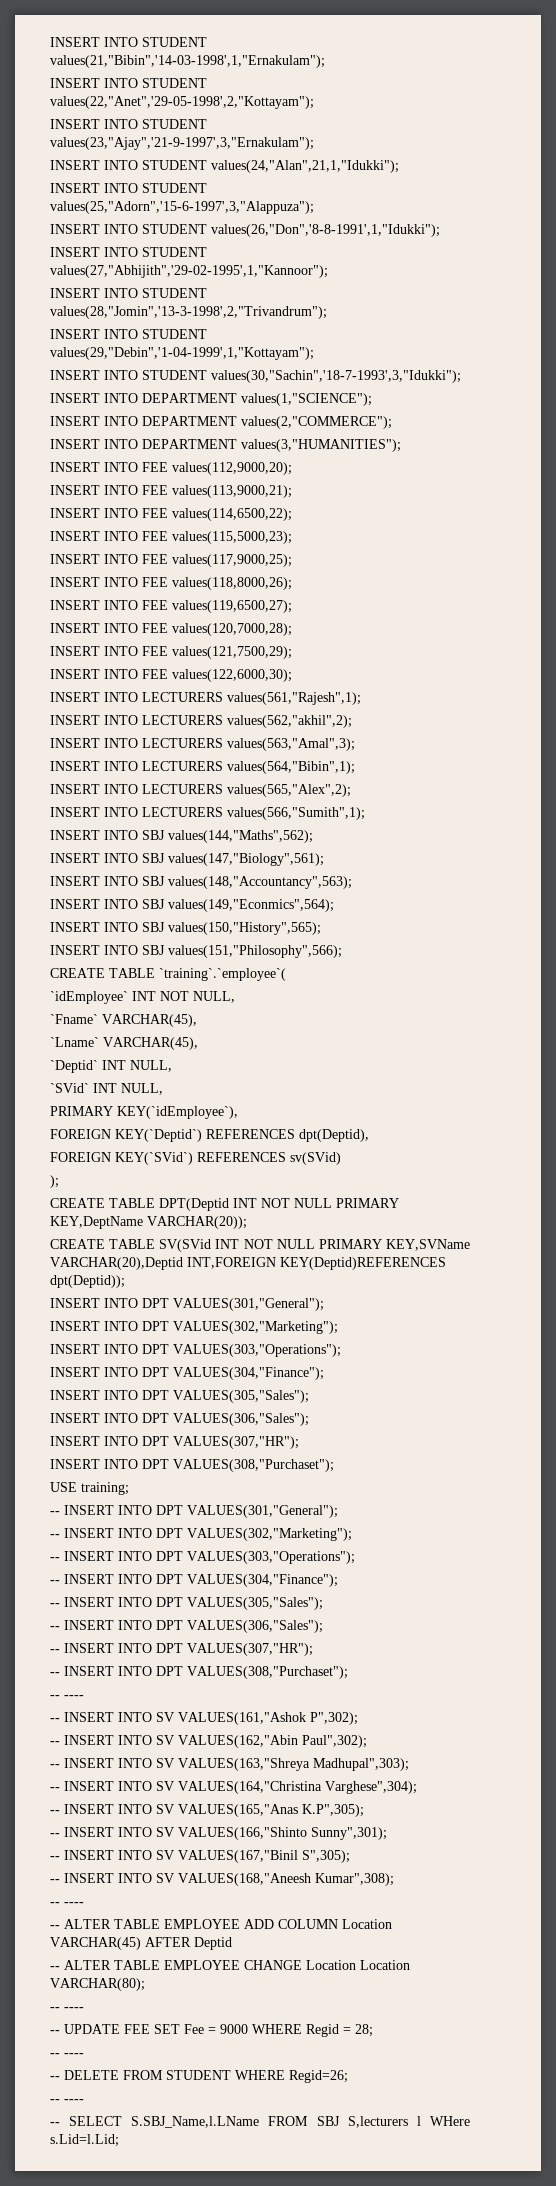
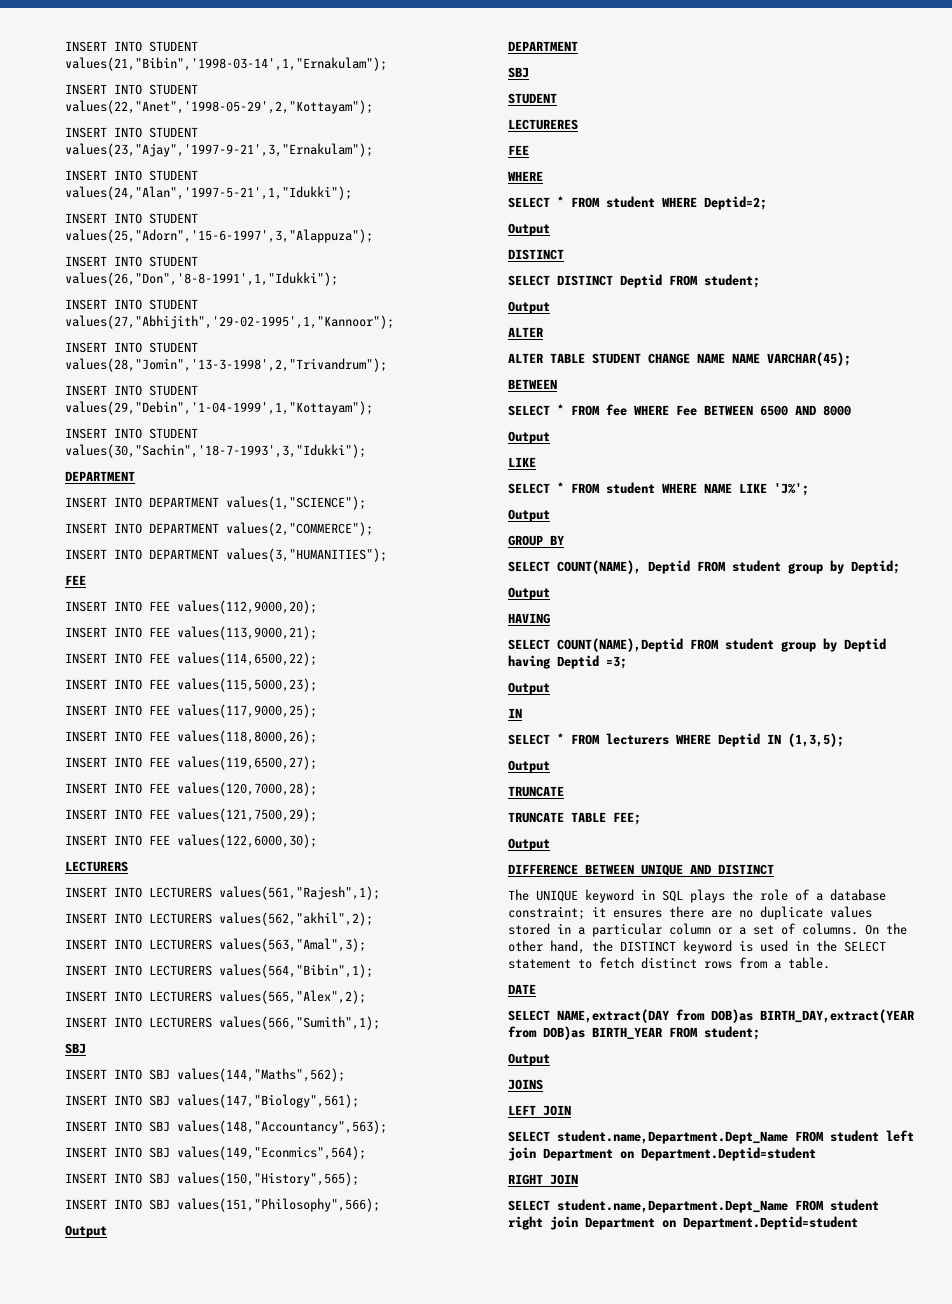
[50,37,207,47] [50,55,325,68] [50,78,207,88] [50,96,314,109] [50,119,207,129] [50,137,314,150] [50,160,399,173] INSERT INTO STUDENT values(21,"Bibin",'14-03-1998',1,"Ernakulam"); // INSERT INTO STUDENT values(22,"Anet",'29-05-1998',2,"Kottayam"); // INSERT INTO STUDENT values(23,"Ajay",'21-9-1997',3,"Ernakulam"); // INSERT INTO STUDENT values(24,"Alan",21,1,"Idukki"); -> [65,41,198,52] [65,57,387,71] [65,84,198,95] [65,100,373,114] [65,127,198,138] [65,143,373,157] [65,170,198,181] [65,186,352,200] INSERT INTO STUDENT values(21,"Bibin",'1998-03-14',1,"Ernakulam"); // INSERT INTO STUDENT values(22,"Anet",'1998-05-29',2,"Kottayam"); // INSERT INTO STUDENT values(23,"Ajay",'1997-9-21',3,"Ernakulam"); // INSERT INTO STUDENT values(24,"Alan",'1997-5-21',1,"Idukki");
(461, 376) none -> [65,471,135,481] // DEPARTMENT
(401, 445) none -> [65,575,86,585] // FEE
(292, 675) none -> [65,861,128,872] // LECTURERS
(365, 813) none -> [65,1043,86,1054] // SBJ
[50,968,286,981] [50,991,235,1004] [50,1014,197,1027] [50,1037,198,1050] [50,1060,172,1073] [50,1083,163,1095] [50,1106,238,1119] [50,1129,369,1142] [50,1152,341,1165] [50,1175,59,1188] [50,1198,399,1211] [50,1216,247,1229] [50,1239,470,1252] [50,1257,446,1270] [50,1275,125,1288] [50,1298,324,1311] [50,1321,338,1334] [50,1344,341,1357] [50,1367,324,1380] [50,1390,309,1403] [50,1413,309,1426] [50,1436,299,1449] [50,1459,334,1472] [50,1482,129,1495] [50,1505,338,1518] [50,1528,352,1541] [50,1551,355,1564] [50,1574,338,1587] [50,1597,323,1610] [50,1620,323,1633] [50,1643,313,1656] [50,1666,348,1679] [50,1695,84,1699] [50,1712,358,1725] [50,1735,367,1748] [50,1758,409,1771] [50,1781,417,1794] [50,1804,364,1817] [50,1827,387,1840] [50,1850,350,1863] [50,1873,394,1886] [50,1902,84,1906] [50,1919,392,1929] [50,1937,232,1950] [50,1960,410,1970] [50,1978,145,1991] [50,2007,84,2011] [50,2024,373,2037] [50,2053,84,2057] [50,2070,348,2083] [50,2099,84,2103] [50,2116,471,2128] [50,2134,119,2147] CREATE TABLE `training`.`employee`( // `idEmployee` INT NOT NULL, // `Fname` VARCHAR(45), // `Lname` VARCHAR(45), // `Deptid` INT NULL, // `SVid` INT NULL, // PRIMARY KEY(`idEmployee`), // FOREIGN KEY(`Deptid`) REFERENCES dpt(Deptid), // FOREIGN KEY(`SVid`) REFERENCES sv(SVid) // ); // CREATE TABLE DPT(Deptid INT NOT NULL PRIMARY KEY,DeptName VARCHAR(20)); // CREATE TABLE SV(SVid INT NOT NULL PRIMARY KEY,SVName VARCHAR(20),Deptid INT,FOREIGN KEY(Deptid)REFERENCES dpt(Deptid)); // INSERT INTO DPT VALUES(301,"General"); // INSERT INTO DPT VALUES(302,"Marketing"); // INSERT INTO DPT VALUES(303,"Operations"); // INSERT INTO DPT VALUES(304,"Finance"); // INSERT INTO DPT VALUES(305,"Sales"); // INSERT INTO DPT VALUES(306,"Sales"); // INSERT INTO DPT VALUES(307,"HR"); // INSERT INTO DPT VALUES(308,"Purchaset"); // USE training; // -- INSERT INTO DPT VALUES(301,"General"); // -- INSERT INTO DPT VALUES(302,"Marketing"); // -- INSERT INTO DPT VALUES(303,"Operations"); // -- INSERT INTO DPT VALUES(304,"Finance"); // -- INSERT INTO DPT VALUES(305,"Sales"); // -- INSERT INTO DPT VALUES(306,"Sales"); // -- INSERT INTO DPT VALUES(307,"HR"); // -- INSERT INTO DPT VALUES(308,"Purchaset"); // -- ---- // -- INSERT INTO SV VALUES(161,"Ashok P",302); // -- INSERT INTO SV VALUES(162,"Abin Paul",302); // -- INSERT INTO SV VALUES(163,"Shreya Madhupal",303); // -- INSERT INTO SV VALUES(164,"Christina Varghese",304); // -- INSERT INTO SV VALUES(165,"Anas K.P",305); // -- INSERT INTO SV VALUES(166,"Shinto Sunny",301); // -- INSERT INTO SV VALUES(167,"Binil S",305); // -- INSERT INTO SV VALUES(168,"Aneesh Kumar",308); // -- ---- // -- ALTER TABLE EMPLOYEE ADD COLUMN Location VARCHAR(45) AFTER Deptid // -- ALTER TABLE EMPLOYEE CHANGE Location Location VARCHAR(80); // -- ---- // -- UPDATE FEE SET Fee = 9000 WHERE Regid = 28; // -- ---- // -- DELETE FROM STUDENT WHERE Regid=26; // -- ---- // -- SELECT S.SBJ_Name,l.LName FROM SBJ S,lecturers l WHere s.Lid=l.Lid; -> [65,1225,107,1238] [508,41,578,51] [508,67,529,78] [508,93,557,104] [508,119,578,130] [508,145,529,155] [508,171,543,181] [508,196,767,210] [508,223,550,236] [508,249,564,260] [508,274,760,288] [508,301,550,314] [508,327,543,337] [508,352,851,366] [508,379,557,389] [508,404,851,416] [508,431,550,444] [508,457,536,467] [508,482,809,496] [508,509,550,522] [508,535,564,546] [508,560,900,574] [508,587,550,600] [508,613,550,624] [508,638,886,652] [508,655,627,669] [508,682,550,695] [508,708,522,718] [508,733,844,747] [508,760,550,773] [508,786,564,797] [508,812,641,825] [508,838,550,851] [508,864,774,876] [508,889,886,903] [508,906,872,920] [508,923,907,937] [508,940,886,954] [508,957,830,969] [508,984,536,994] [508,1009,914,1023] [508,1026,760,1040] [508,1053,550,1066] [508,1079,543,1090] [508,1105,571,1116] [508,1130,914,1144] [508,1147,816,1161] [508,1174,578,1185] [508,1199,879,1213] [508,1216,858,1230] Output // DEPARTMENT // SBJ // STUDENT // LECTURERES // FEE // WHERE // SELECT * FROM student WHERE Deptid=2; // Output // DISTINCT // SELECT DISTINCT Deptid FROM student; // Output // ALTER // ALTER TABLE STUDENT CHANGE NAME NAME VARCHAR(45); // BETWEEN // SELECT * FROM fee WHERE Fee BETWEEN 6500 AND 8000 // Output // LIKE // SELECT * FROM student WHERE NAME LIKE 'J%'; // Output // GROUP BY // SELECT COUNT(NAME), Deptid FROM student group by Deptid; // Output // HAVING // SELECT COUNT(NAME),Deptid FROM student group by Deptid having Deptid =3; // Output // IN // SELECT * FROM lecturers WHERE Deptid IN (1,3,5); // Output // TRUNCATE // TRUNCATE TABLE FEE; // Output // DIFFERENCE BETWEEN UNIQUE AND DISTINCT // The UNIQUE keyword in SQL plays the role of a database constraint; it ensures there are no duplicate values stored in a particular column or a set of columns. On the other hand, the DISTINCT keyword is used in the SELECT statement to fetch distinct rows from a table. // DATE // SELECT NAME,extract(DAY from DOB)as BIRTH_DAY,extract(YEAR from DOB)as BIRTH_YEAR FROM student; // Output // JOINS // LEFT JOIN // SELECT student.name,Department.Dept_Name FROM student left join Department on Department.Deptid=student // RIGHT JOIN // SELECT student.name,Department.Dept_Name FROM student right join Department on Department.Deptid=student

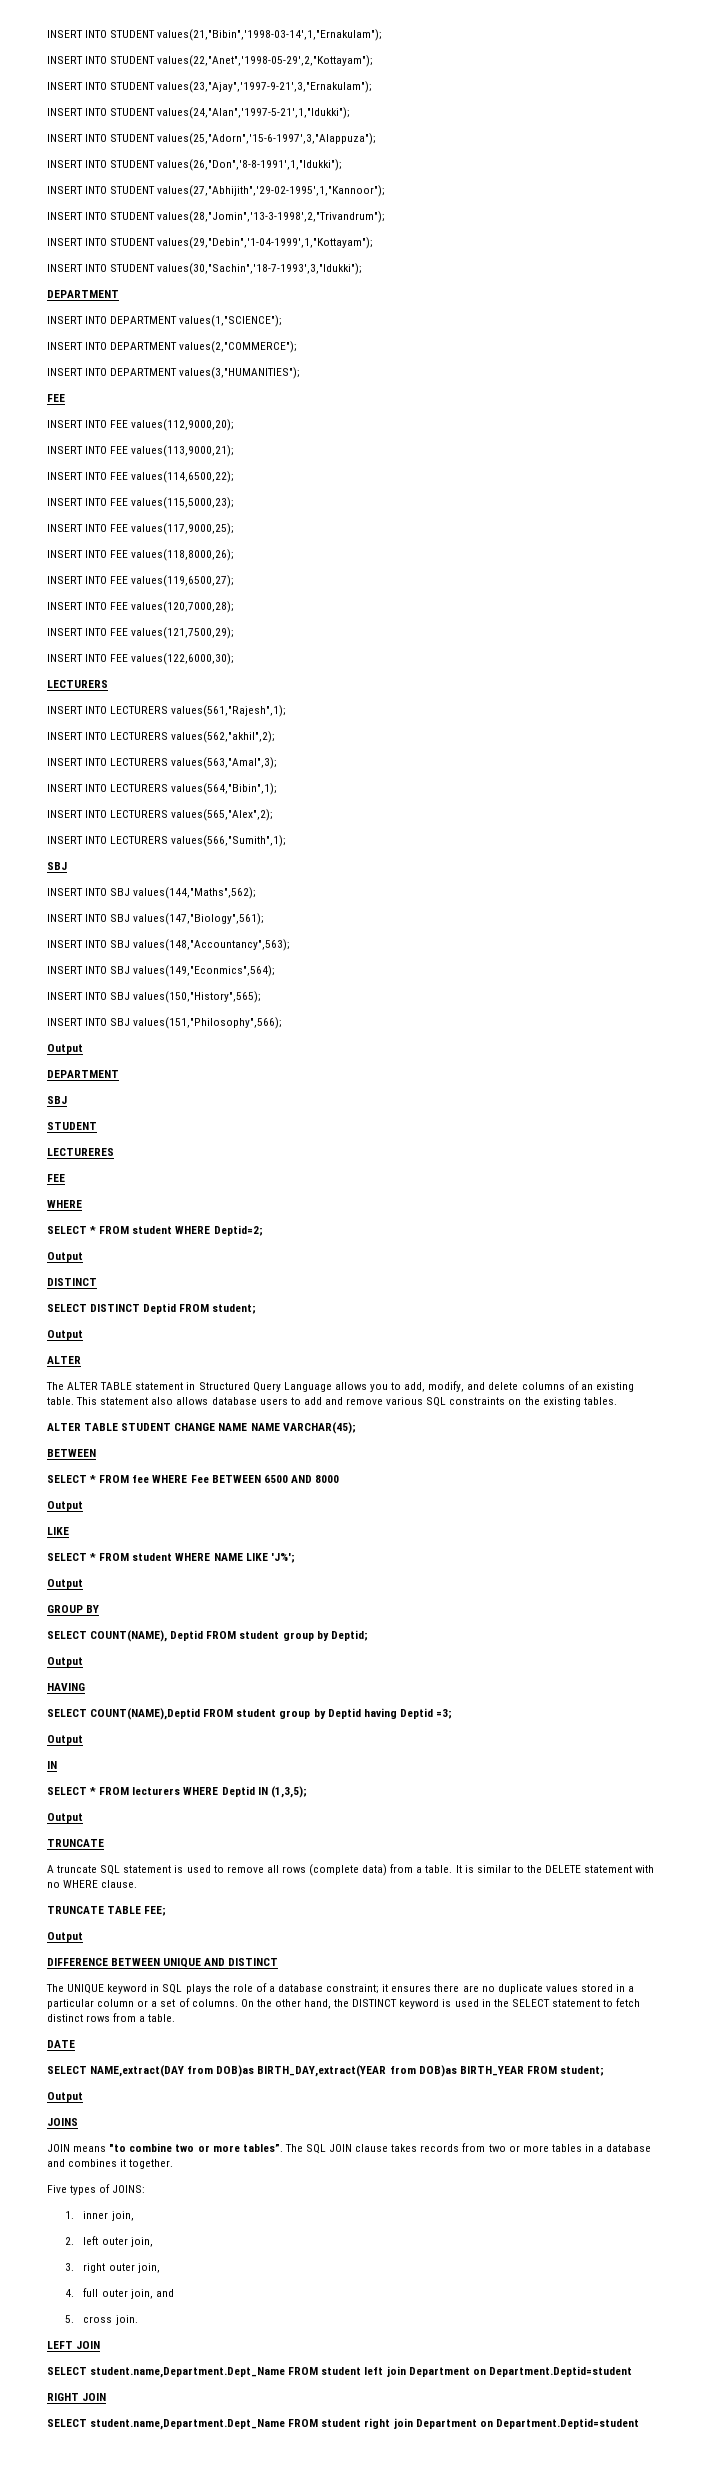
(543, 332) none -> [46,1381,634,1392] [47,1397,617,1407] // The ALTER TABLE statement in Structured Query Language allows you to add, modify, and delete columns of an existing table. This statement also allows database users to add and remove various SQL constraints on the existing tables.
(564, 791) none -> [47,1864,655,1876] [47,1880,138,1888] // A truncate SQL statement is used to remove all rows (complete data) from a table. It is similar to the DELETE statement with no WHERE clause.
(543, 1084) none -> [47,2143,652,2154] [47,2159,174,2169] [47,2184,146,2195] [65,2211,134,2221] [65,2236,153,2247] [65,2263,160,2273] [65,2288,174,2299] [65,2315,138,2325] // JOIN means "to combine two or more tables”. The SQL JOIN clause takes records from two or more tables in a database and combines it together. // Five types of JOINS: // 1. inner join, // 2. left outer join, // 3. right outer join, // 4. full outer join, and // 5. cross join.

